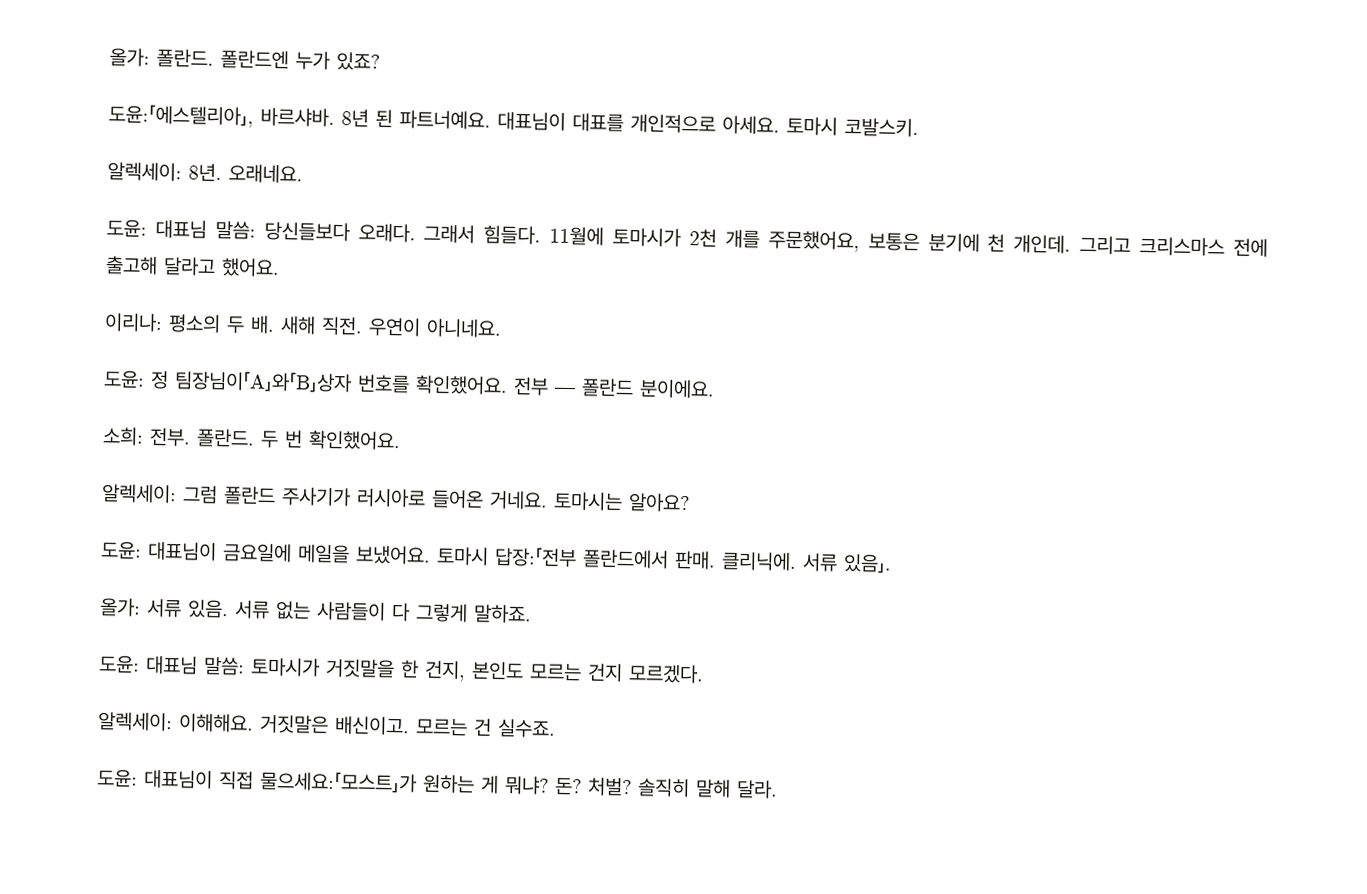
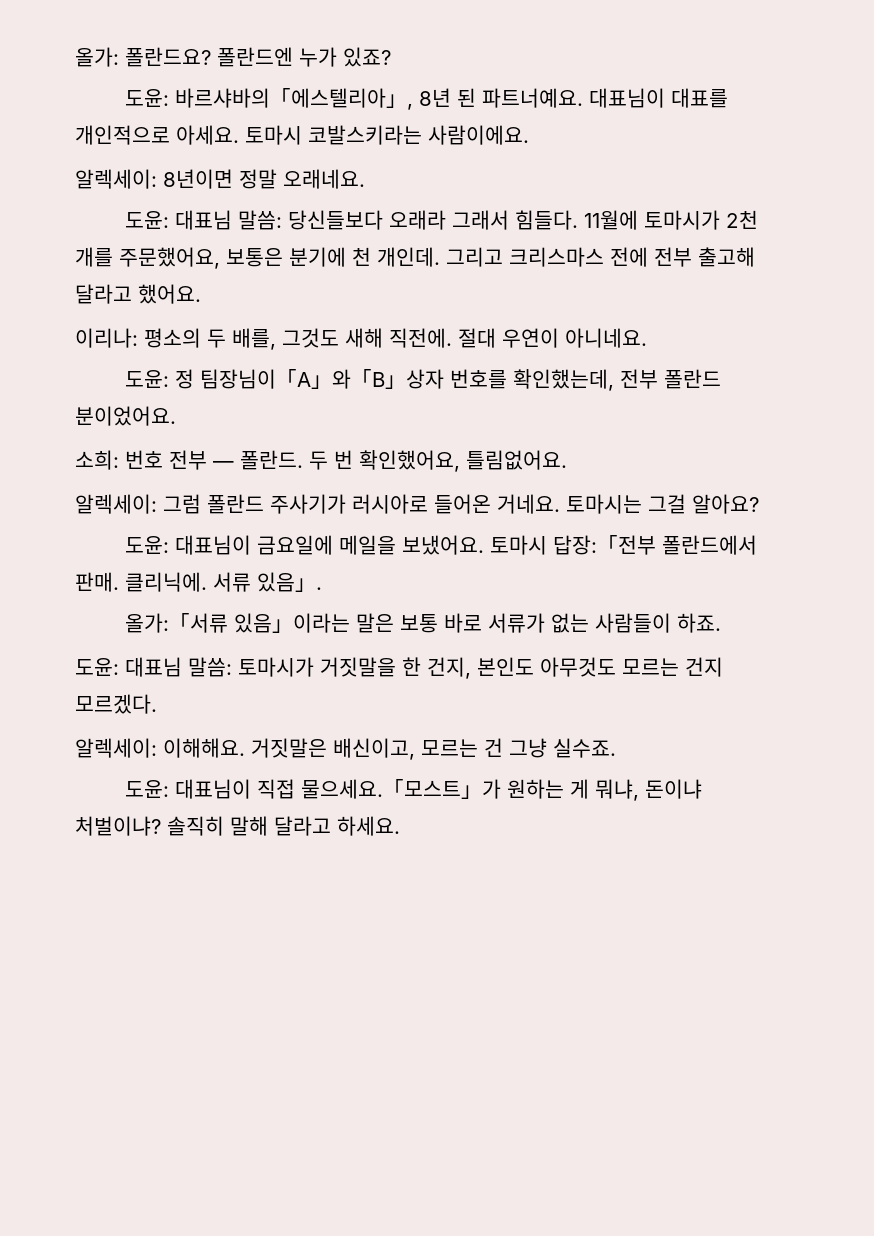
[109,48,214,68] 올가: 폴란드. -> [75,47,211,67] 올가: 폴란드요?
(149, 114) none -> [175,88,271,108] 바르샤바의
[260,107,335,127] 바르샤바. -> (414, 107) none
[844,117,919,138] [107,162,222,182] 코발스키. // 알렉세이: 8년. -> [308,125,529,145] [75,169,277,189] 코발스키라는 사람이에요. // 알렉세이: 8년이면 정말
[357,223,416,243] 오래다. -> [389,210,447,230] 오래라
(1269, 248) none -> [654,247,692,267] 전부
[250,315,363,336] 배. 새해 직전. -> [232,328,496,350] 배를, 그것도 새해 직전에. 절대
[415,375,715,399] [102,426,191,447] 확인했어요. 전부 — 폴란드 분이에요. // 소희: 전부. -> [513,369,722,391] [75,406,176,426] [75,450,234,470] 확인했는데, 전부 폴란드 분이었어요. // 소희: 번호 전부 —
[308,430,401,451] 확인했어요. -> [359,450,567,472] 확인했어요, 틀림없어요.
(623, 501) none -> [648,494,686,514] 그걸
[146,598,532,624] 서류 있음. 서류 없는 사람들이 다 그렇게 말하죠. -> [169,613,722,633] 「서류 있음」이라는 말은 보통 바로 서류가 없는 사람들이 하죠.
(524, 671) none -> [540,657,616,677] 아무것도
[334,716,410,736] 배신이고. -> [333,738,415,760] 배신이고,
(492, 727) none -> [509,738,547,758] 그냥
[260,771,335,792] 물으세요: -> [301,779,384,799] 물으세요.
[504,775,778,799] 뭐냐? 돈? 처벌? 솔직히 말해 달라. -> [595,779,703,801] [75,816,400,836] 뭐냐, 돈이냐 처벌이냐? 솔직히 말해 달라고 하세요.

